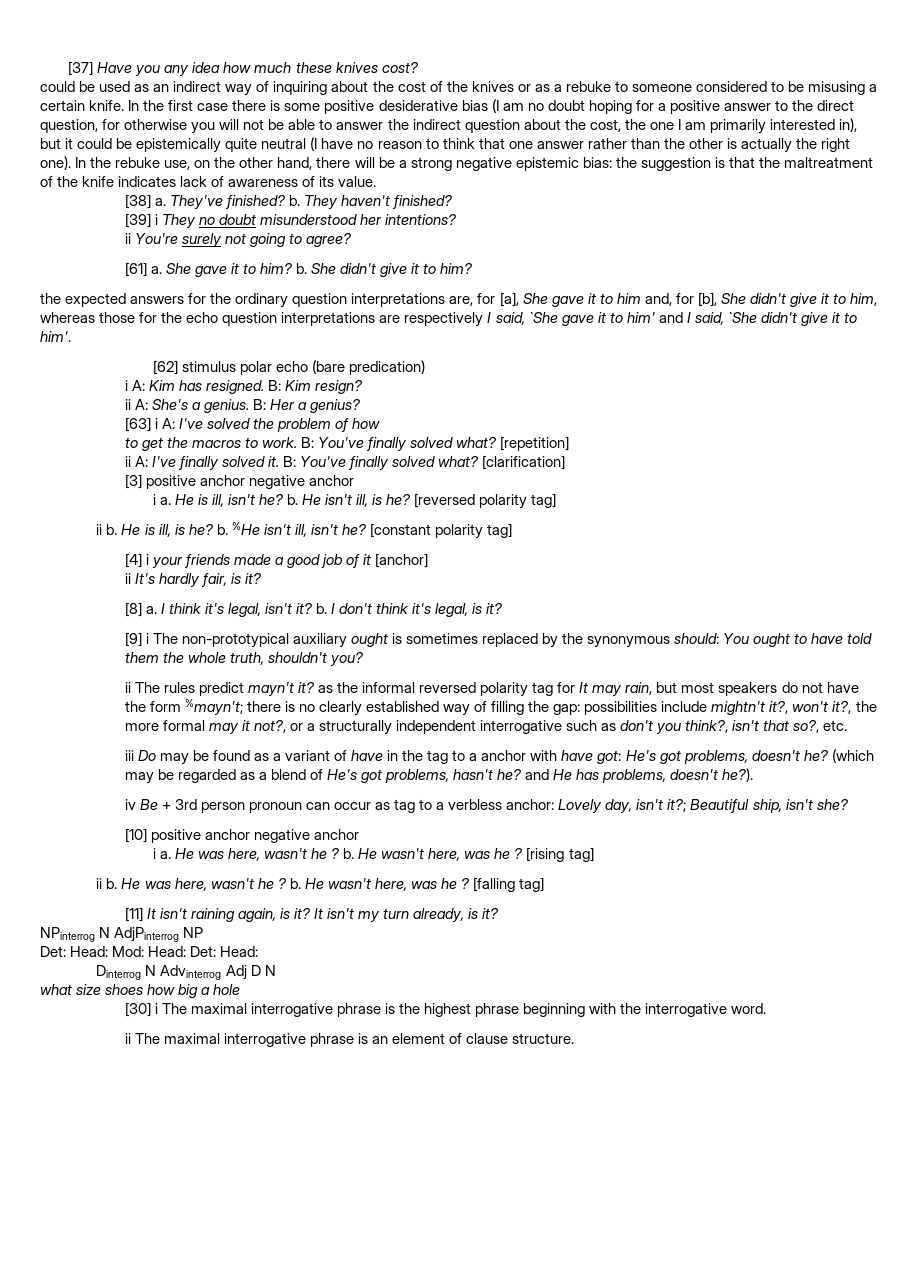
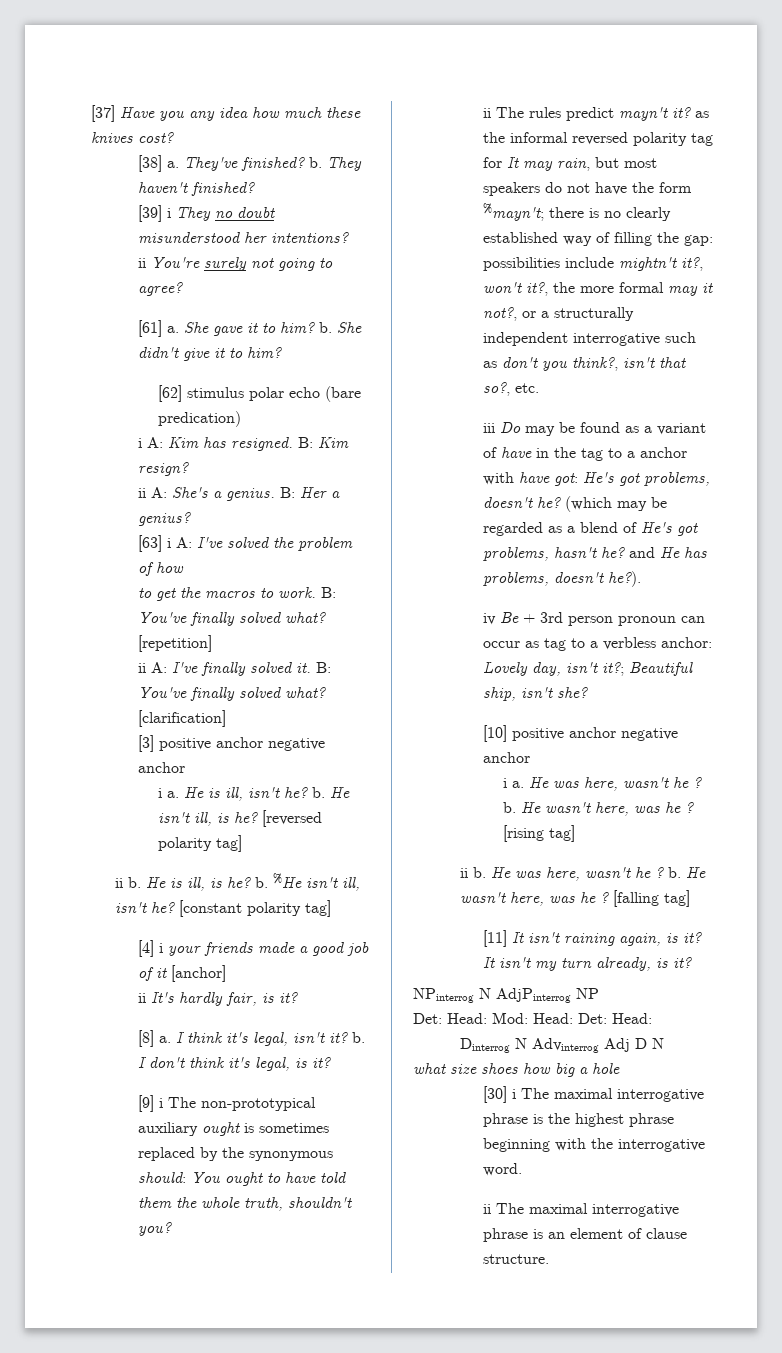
[40,81,878,96] [40,99,855,114] [40,118,858,134] [40,137,851,153] [40,156,874,171] [40,176,377,187] // could be used as an indirect way of inquiring about the cost of the knives or as a rebuke to someone considered to be misusing a certain knife. In the first case there is some positive desiderative bias (I am no doubt hoping for a positive answer to the direct question, for otherwise you will not be able to answer the indirect question about the cost, the one I am primarily interested in), but it could be epistemically quite neutral (I have no reason to think that one answer rather than the other is actually the right one). In the rebuke use, on the other hand, there will be a strong negative epistemic bias: the suggestion is that the maltreatment of the knife indicates lack of awareness of its value. -> (175, 137) none
[40,292,878,308] [40,312,858,327] [40,331,71,342] // the expected answers for the ordinary question interpretations are, for [a], She gave it to him and, for [b], She didn't give it to him, whereas those for the echo question interpretations are respectively I said, `She gave it to him' and I said, `She didn't give it to him'. -> (283, 352) none

